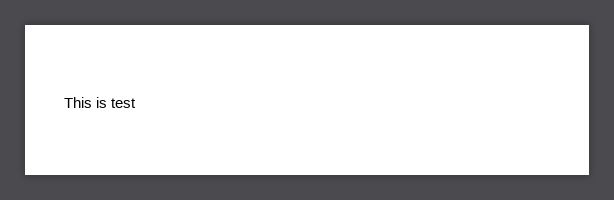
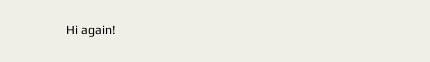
[64,97,137,108] This is test -> [66,25,117,37] Hi again!

